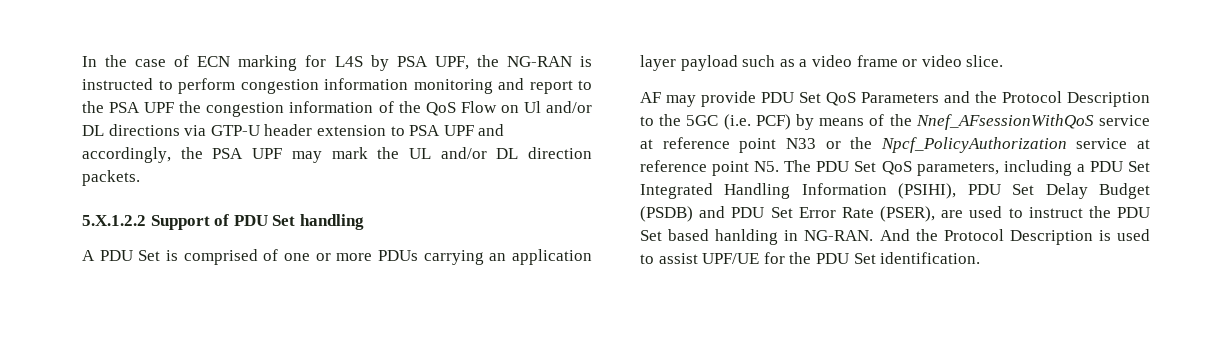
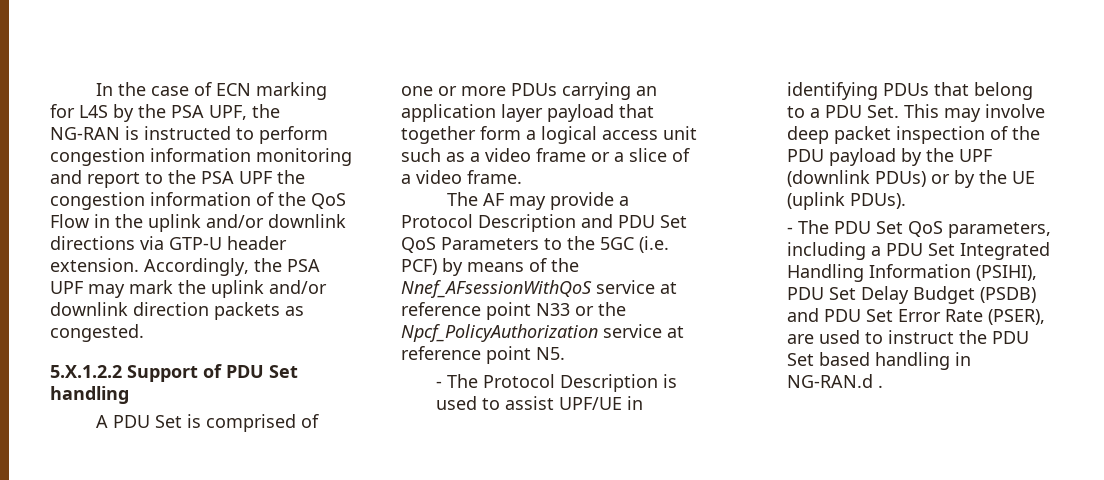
(389, 63) none -> [138,104,166,118] the
[500,101,592,113] [82,124,505,136] [82,147,171,163] on Ul and/or DL directions via GTP-U header extension to PSA UPF and accordingly, -> [94,214,346,232] [50,236,287,250] [50,258,249,276] in the uplink and/or downlink directions via GTP-U header extension. Accordingly,
[408,147,592,159] [82,170,140,186] UL and/or DL direction packets. -> [211,280,327,298] [50,302,304,320] [50,324,144,342] uplink and/or downlink direction packets as congested.
(738, 63) none -> [619,104,654,118] [401,126,697,144] that together form a logical access unit
[921,55,1004,67] [640,91,1150,107] video slice. // AF may provide PDU Set QoS Parameters and the Protocol Description -> [614,148,690,162] [401,170,522,184] [447,192,630,210] [401,214,687,232] [401,237,539,253] a slice of a video frame. // The AF may provide a Protocol Description and PDU Set QoS Parameters
(780, 166) none -> [435,374,677,392] [435,396,643,410] [786,82,1033,100] [786,104,1045,122] [786,126,1040,144] [786,148,992,166] [786,170,1035,188] [786,192,906,210] [786,227,793,234] // - The Protocol Description is used to assist UPF/UE in identifying PDUs that belong to a PDU Set. This may involve deep packet inspection of the PDU payload by the UPF (downlink PDUs) or by the UE (uplink PDUs). // -
[715,229,1150,245] [640,252,981,264] hanlding in NG-RAN. And the Protocol Description is used to assist UPF/UE for the PDU Set identification. -> [874,352,971,370] [786,374,883,388] handling in NG-RAN.d .

